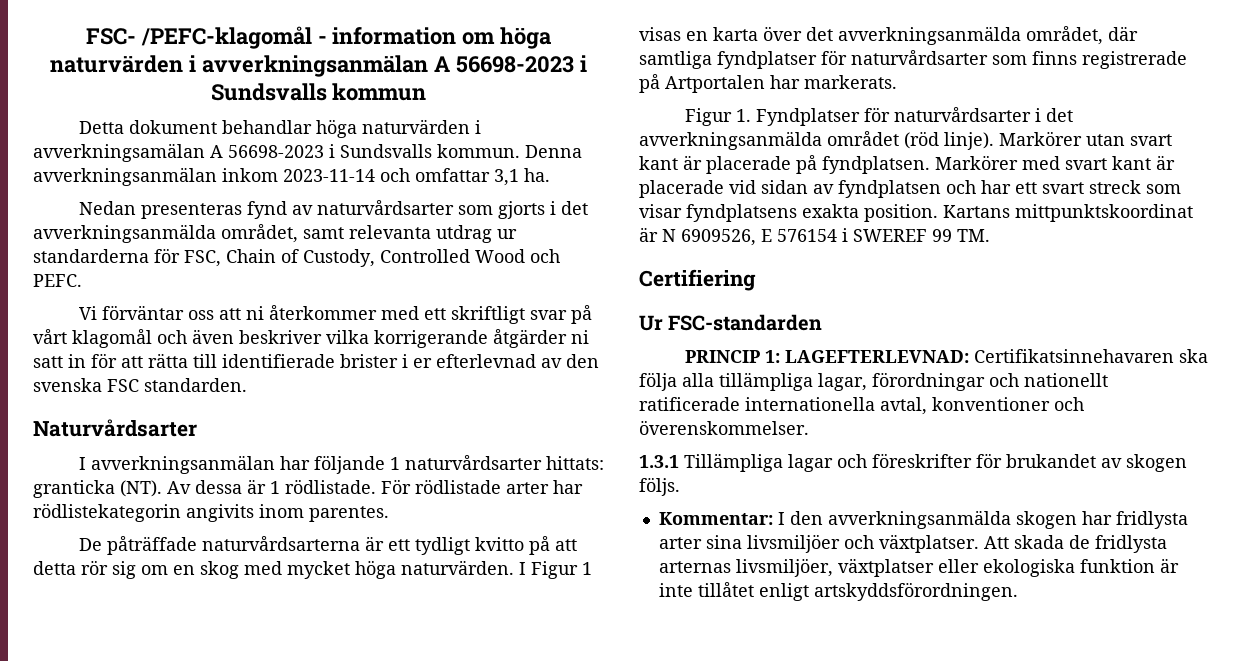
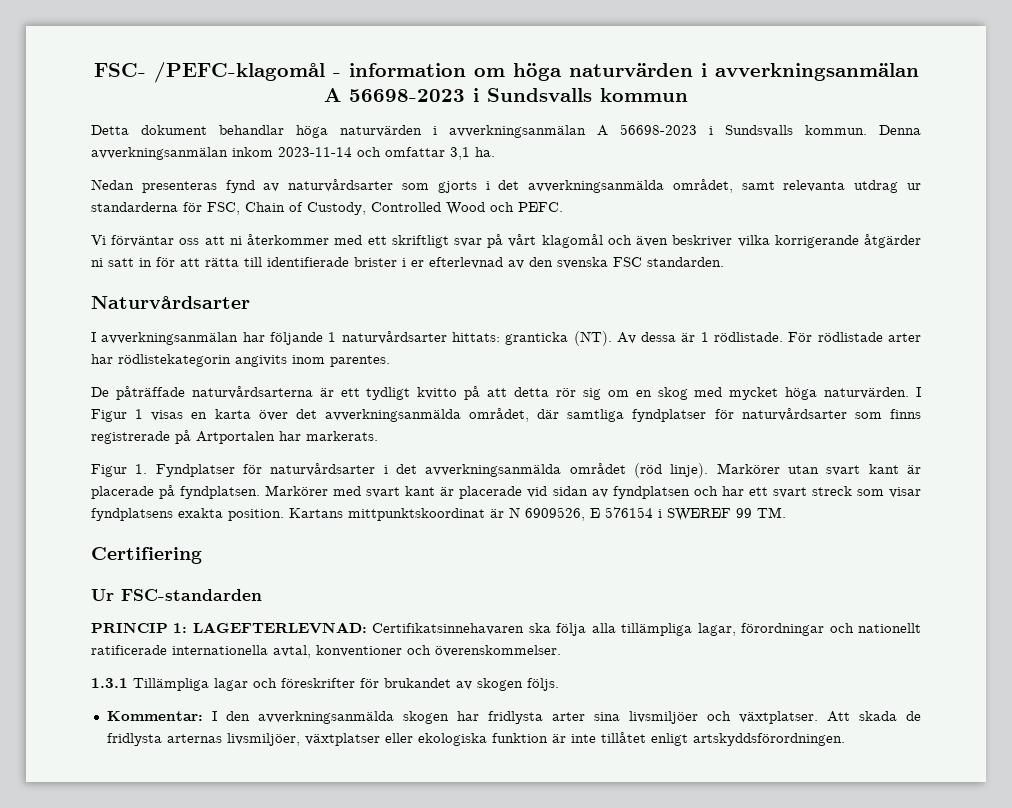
[33,143,205,162] avverkningsamälan -> [449,125,586,138] avverkningsanmälan

